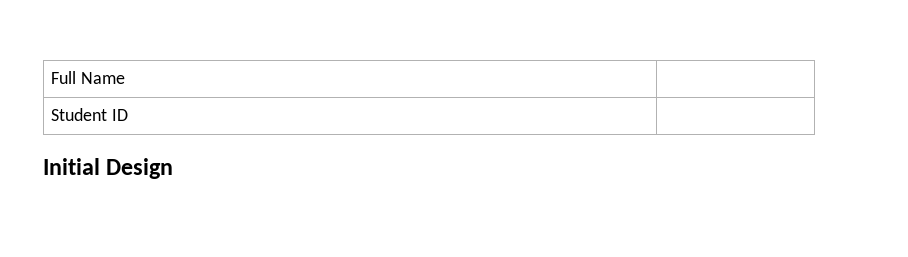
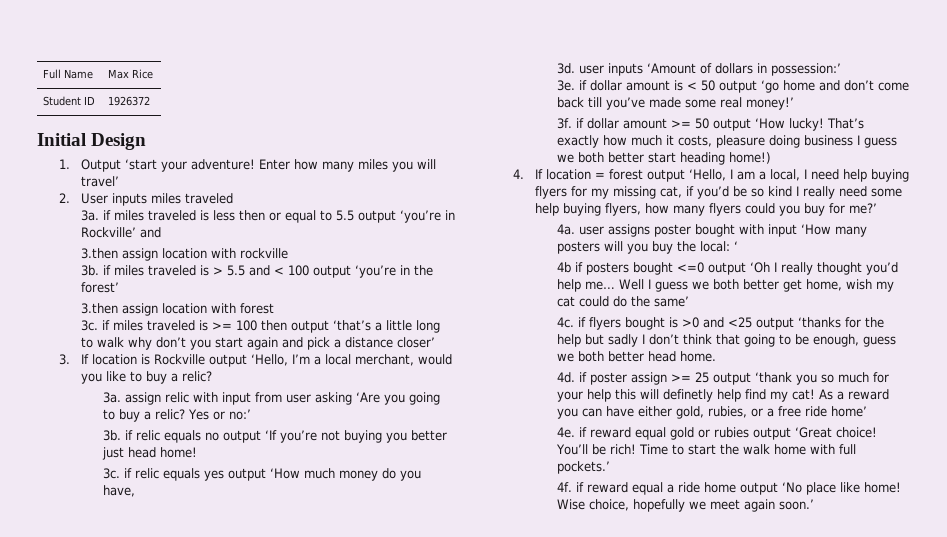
(125, 78) none -> [107,69,153,79] Max Rice
(128, 115) none -> [107,96,150,106] 1926372
(174, 168) none -> [59,159,437,172] [81,176,120,187] [59,193,234,206] [81,210,456,223] [81,227,162,238] [81,248,289,261] [81,265,434,278] [81,282,120,293] [81,303,275,316] [81,320,441,333] [81,337,436,350] [59,354,453,367] [81,371,213,384] [103,392,441,405] [103,409,252,422] [103,430,448,443] [102,447,198,460] [103,468,422,481] [103,485,136,497] [557,63,842,76] [557,80,910,93] [557,97,795,110] [557,118,865,131] [557,135,898,148] [557,152,772,165] [513,169,910,182] [535,186,903,199] [535,203,878,216] [557,224,868,237] [557,241,739,254] [557,262,899,275] [557,279,895,292] [557,296,690,307] [557,317,885,330] [557,334,897,347] [557,351,717,362] [557,372,890,385] [557,389,890,402] [557,406,868,419] [557,427,878,440] [556,444,857,455] [557,461,611,474] [557,482,902,495] [557,499,815,512] // 1. Output ‘start your adventure! Enter how many miles you will travel’ // 2. User inputs miles traveled // 3a. if miles traveled is less then or equal to 5.5 output ‘you’re in Rockville’ and // 3.then assign location with rockville // 3b. if miles traveled is > 5.5 and < 100 output ‘you’re in the forest’ // 3.then assign location with forest // 3c. if miles traveled is >= 100 then output ‘that’s a little long to walk why don’t you start again and pick a distance closer’ // 3. If location is Rockville output ‘Hello, I’m a local merchant, would you like to buy a relic? // 3a. assign relic with input from user asking ‘Are you going to buy a relic? Yes or no:’ // 3b. if relic equals no output ‘If you’re not buying you better just head home! // 3c. if relic equals yes output ‘How much money do you have, // 3d. user inputs ‘Amount of dollars in possession:’ // 3e. if dollar amount is < 50 output ‘go home and don’t come back till you’ve made some real money!’ // 3f. if dollar amount >= 50 output ‘How lucky! That’s exactly how much it costs, pleasure doing business I guess we both better start heading home!) // 4. If location = forest output ‘Hello, I am a local, I need help buying flyers for my missing cat, if you’d be so kind I really need some help buying flyers, how many flyers could you buy for me?’ // 4a. user assigns poster bought with input ‘How many posters will you buy the local: ‘ // 4b if posters bought <=0 output ‘Oh I really thought you’d help me… Well I guess we both better get home, wish my cat could do the same’ // 4c. if flyers bought is >0 and <25 output ‘thanks for the help but sadly I don’t think that going to be enough, guess we both better head home. // 4d. if poster assign >= 25 output ‘thank you so much for your help this will definetly help find my cat! As a reward you can have either gold, rubies, or a free ride home’ // 4e. if reward equal gold or rubies output ‘Great choice! You’ll be rich! Time to start the walk home with full pockets.’ // 4f. if reward equal a ride home output ‘No place like home! Wise choice, hopefully we meet again soon.’

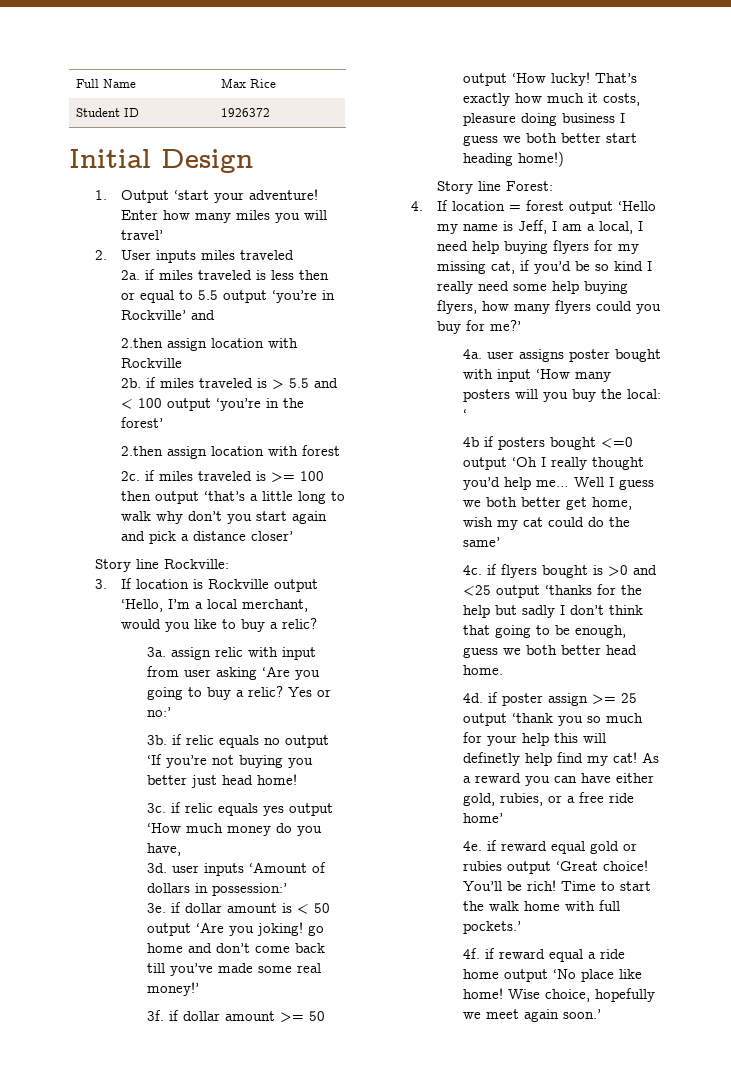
[81,210,100,221] 3a. -> [120,270,140,280] 2a.
[81,248,289,261] [81,265,100,276] 3.then assign location with rockville // 3b. -> [120,338,298,351] [120,358,182,368] [120,378,141,388] 2.then assign location with Rockville // 2b.
[81,303,119,314] 3.then -> [120,446,163,456] 2.then
[81,320,99,331] 3c. -> [120,471,140,481] 2c.
(436, 342) none -> [94,559,229,572] // Story line Rockville:
[761,80,780,93] ‘go -> [195,922,324,936] ‘Are you joking! go
(772, 158) none -> [436,181,553,194] // Story line Forest:
[689,169,727,181] ‘Hello, -> [617,201,656,211] [436,220,547,234] ‘Hello my name is Jeff,

